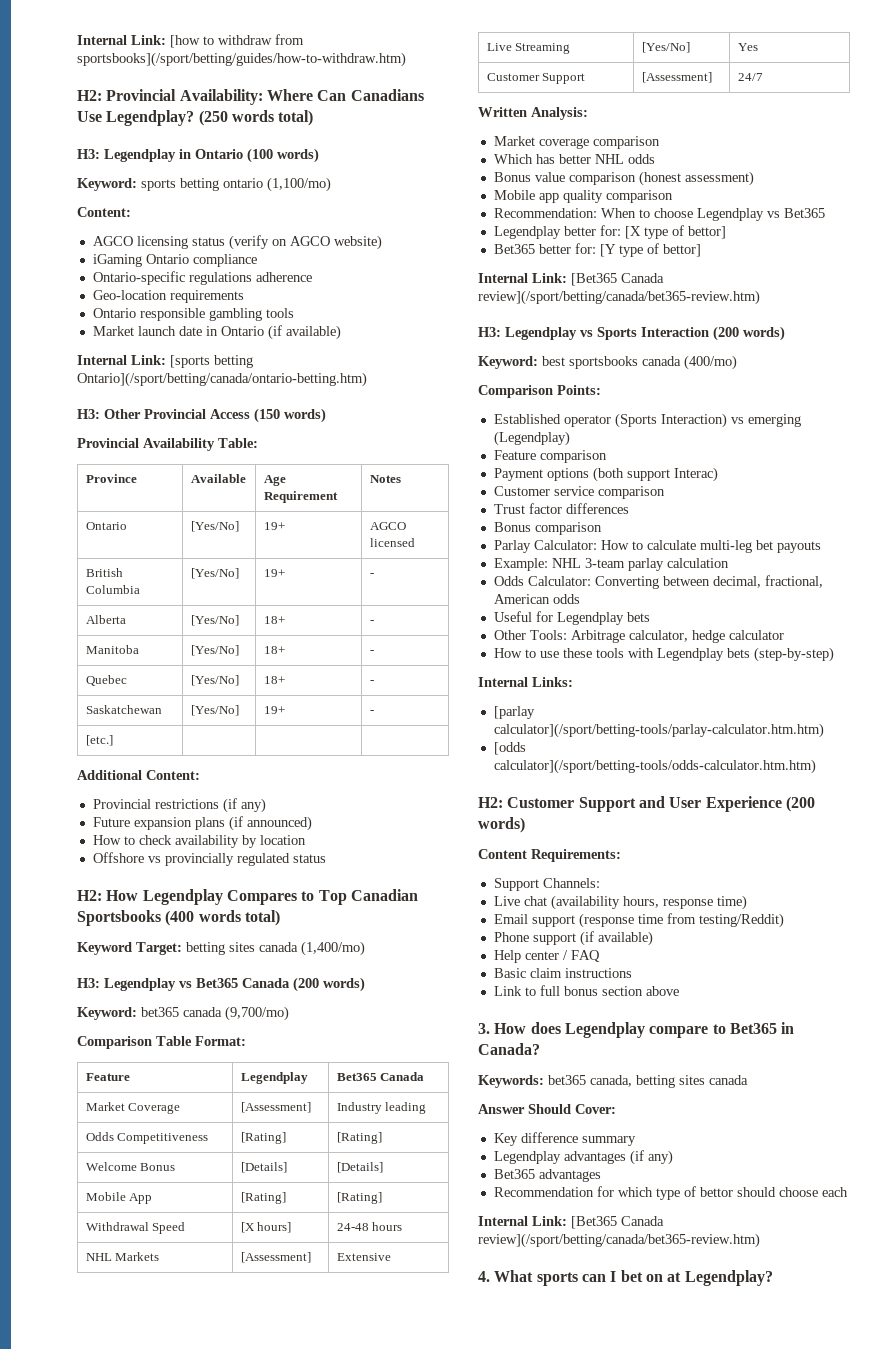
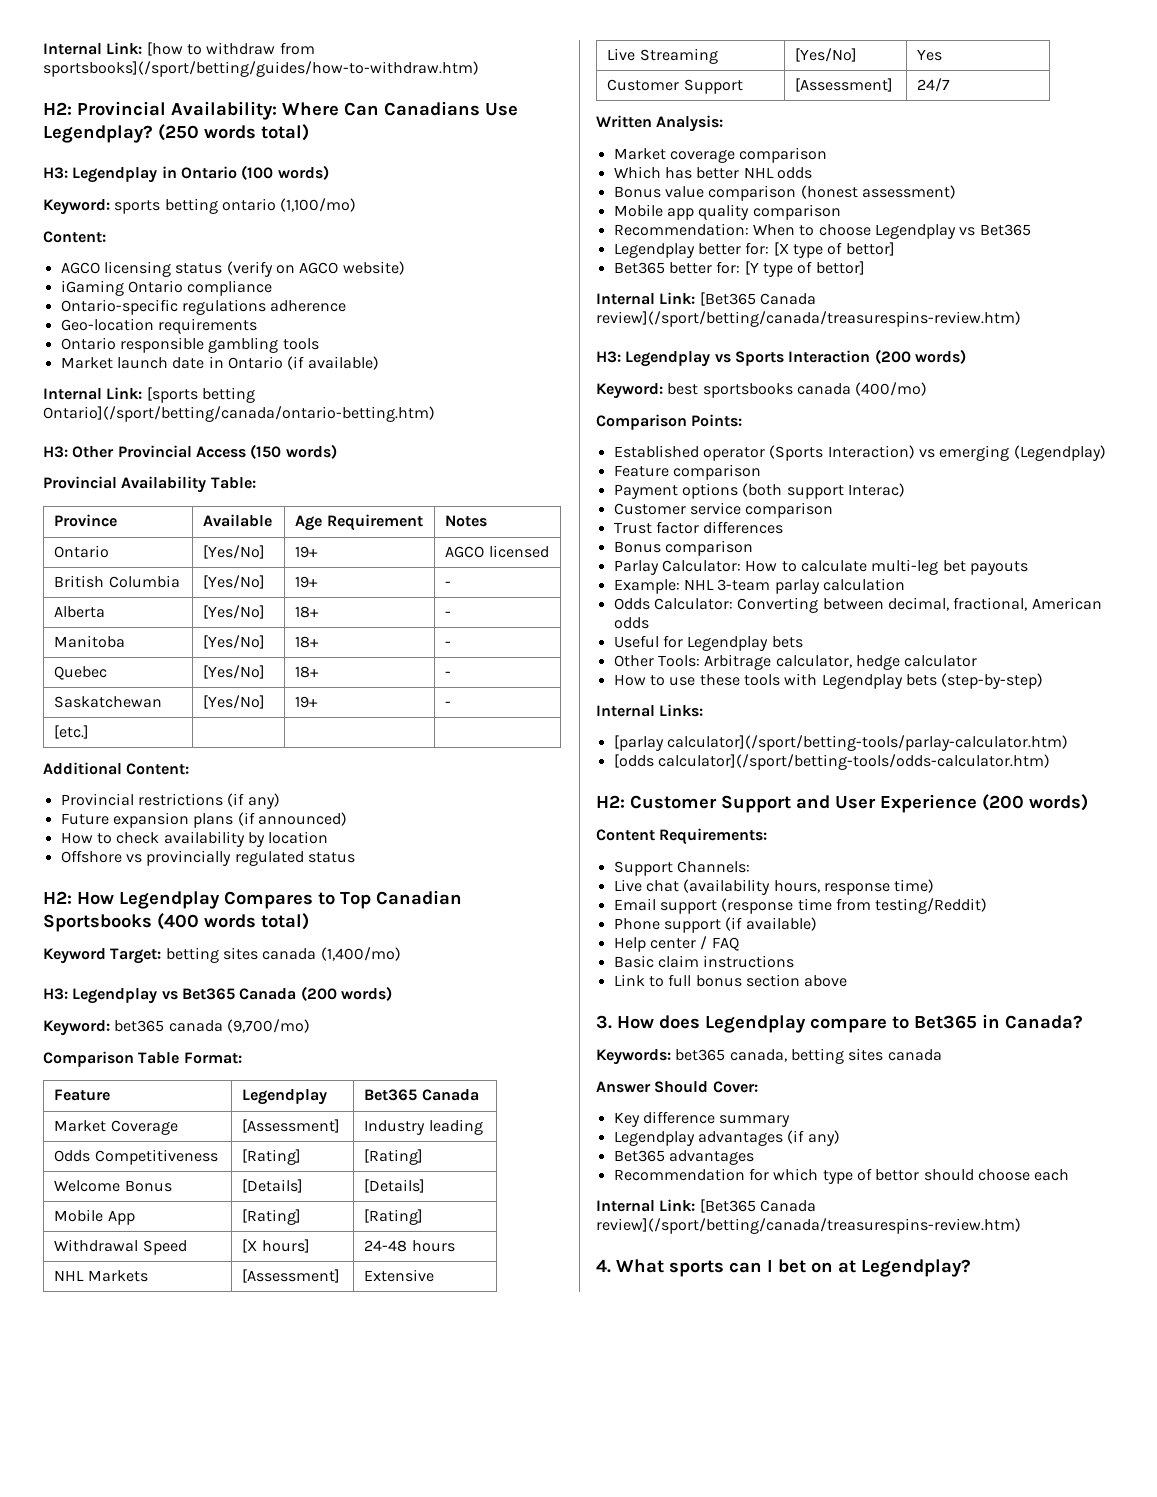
[478,290,760,305] review](/sport/betting/canada/bet365-review.htm) -> [596,311,1021,327] review](/sport/betting/canada/treasurespins-review.htm)
[493,723,824,738] calculator](/sport/betting-tools/parlay-calculator.htm.htm) -> [666,735,1068,751] calculator](/sport/betting-tools/parlay-calculator.htm)
[493,759,816,774] calculator](/sport/betting-tools/odds-calculator.htm.htm) -> [657,754,1050,770] calculator](/sport/betting-tools/odds-calculator.htm)
[478,1233,760,1248] review](/sport/betting/canada/bet365-review.htm) -> [596,1218,1021,1234] review](/sport/betting/canada/treasurespins-review.htm)

